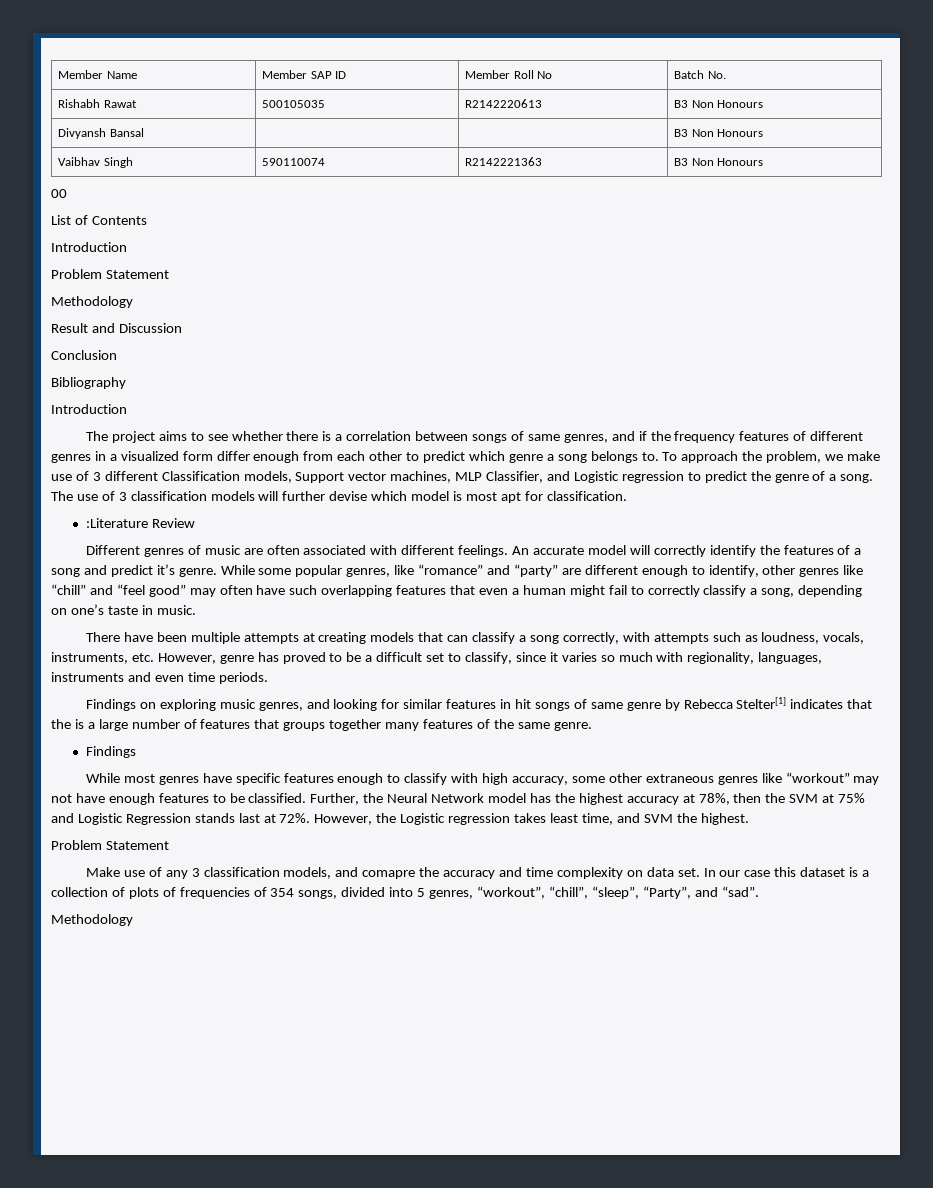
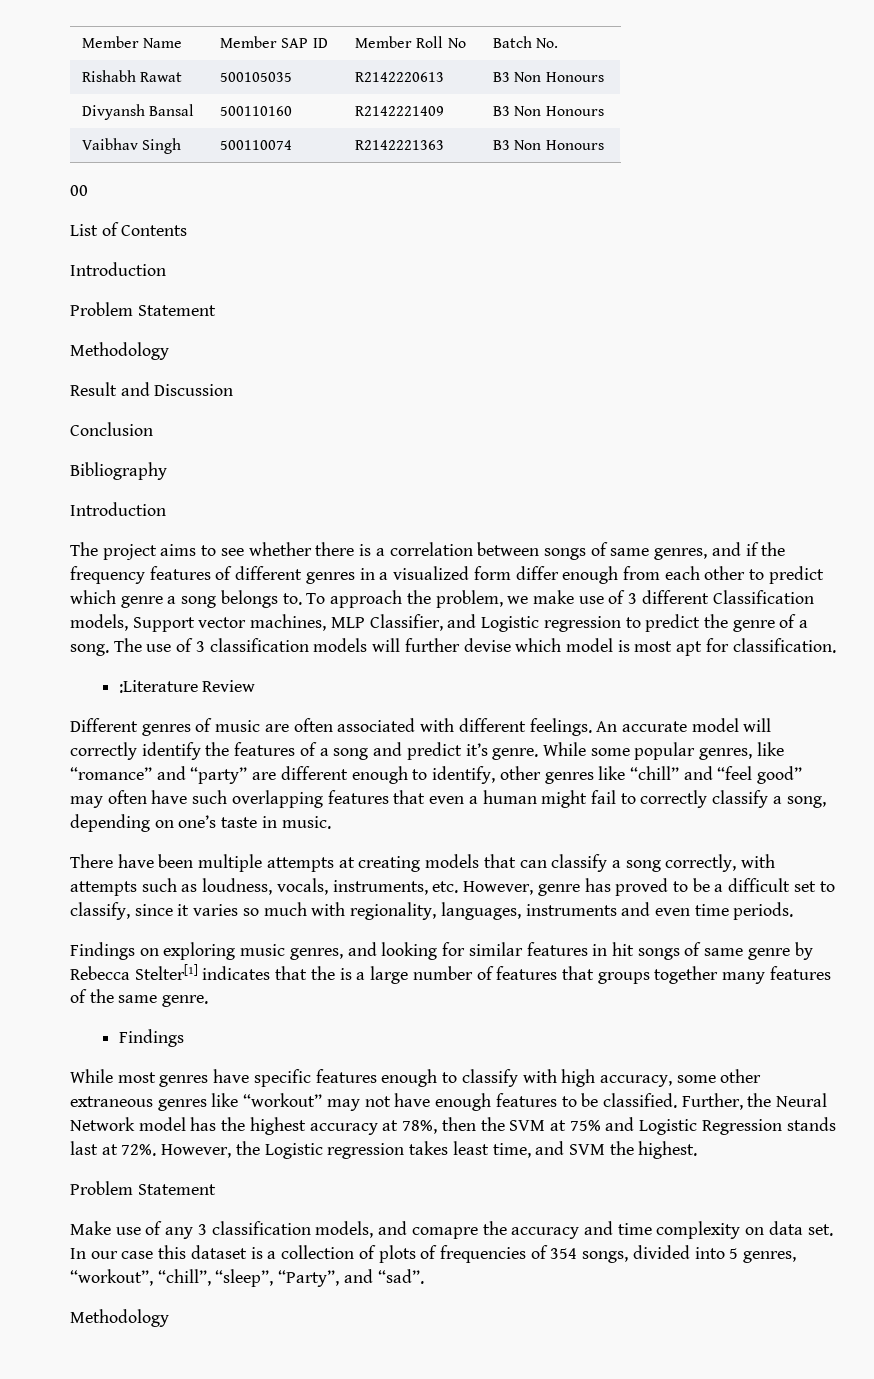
(144, 132) | -> [219,106,292,116] [354,106,444,116] 500110160 | R2142221409
[262,158,326,166] 590110074 -> [219,140,292,150] 500110074

